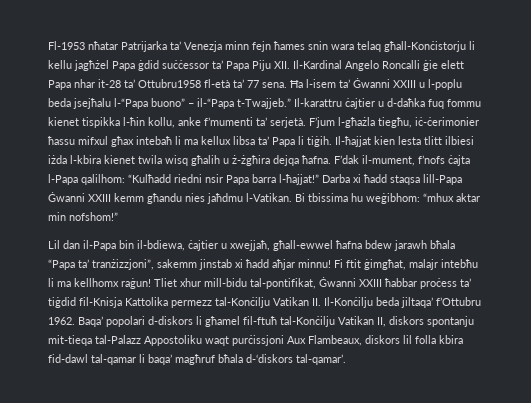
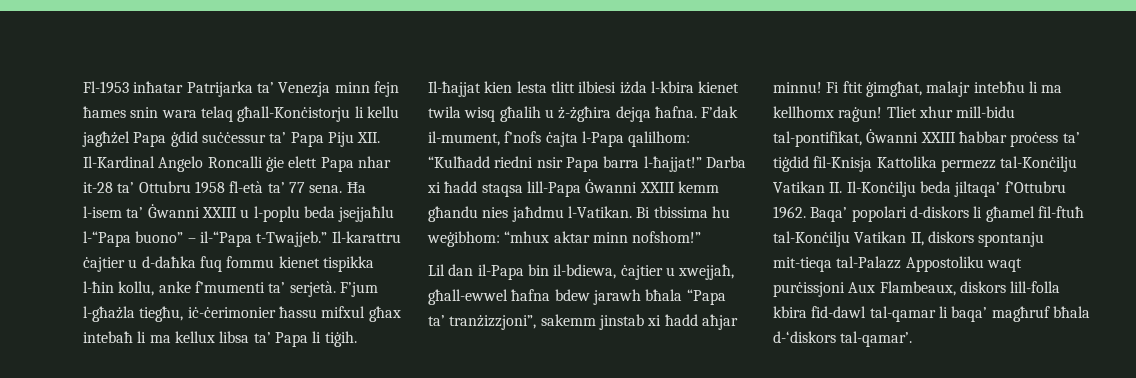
[88,41,118,50] nħatar -> [133,81,184,93] inħatar
[162,60,209,69] suċċessor -> [201,132,266,143] suċċessur
[138,79,201,88] Ottubru1958 -> [138,181,225,194] Ottubru 1958
[73,98,111,109] jsejħalu -> [338,206,395,222] jsejjaħlu
[48,212,66,221] min -> [592,232,628,243] minn
[403,335,436,344] lil folla -> [1010,281,1061,293] lill-folla

